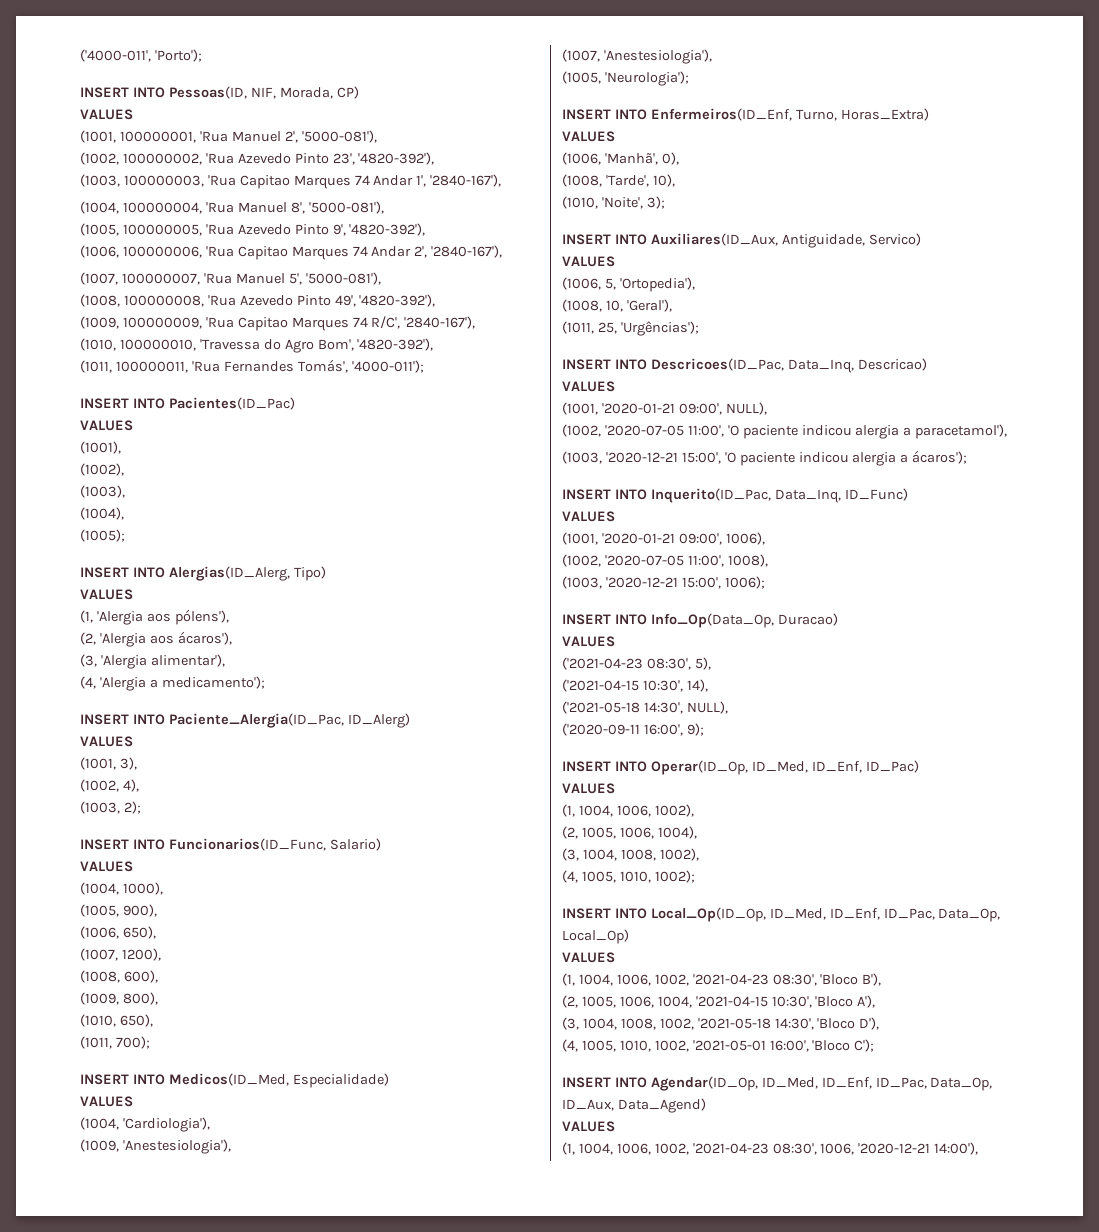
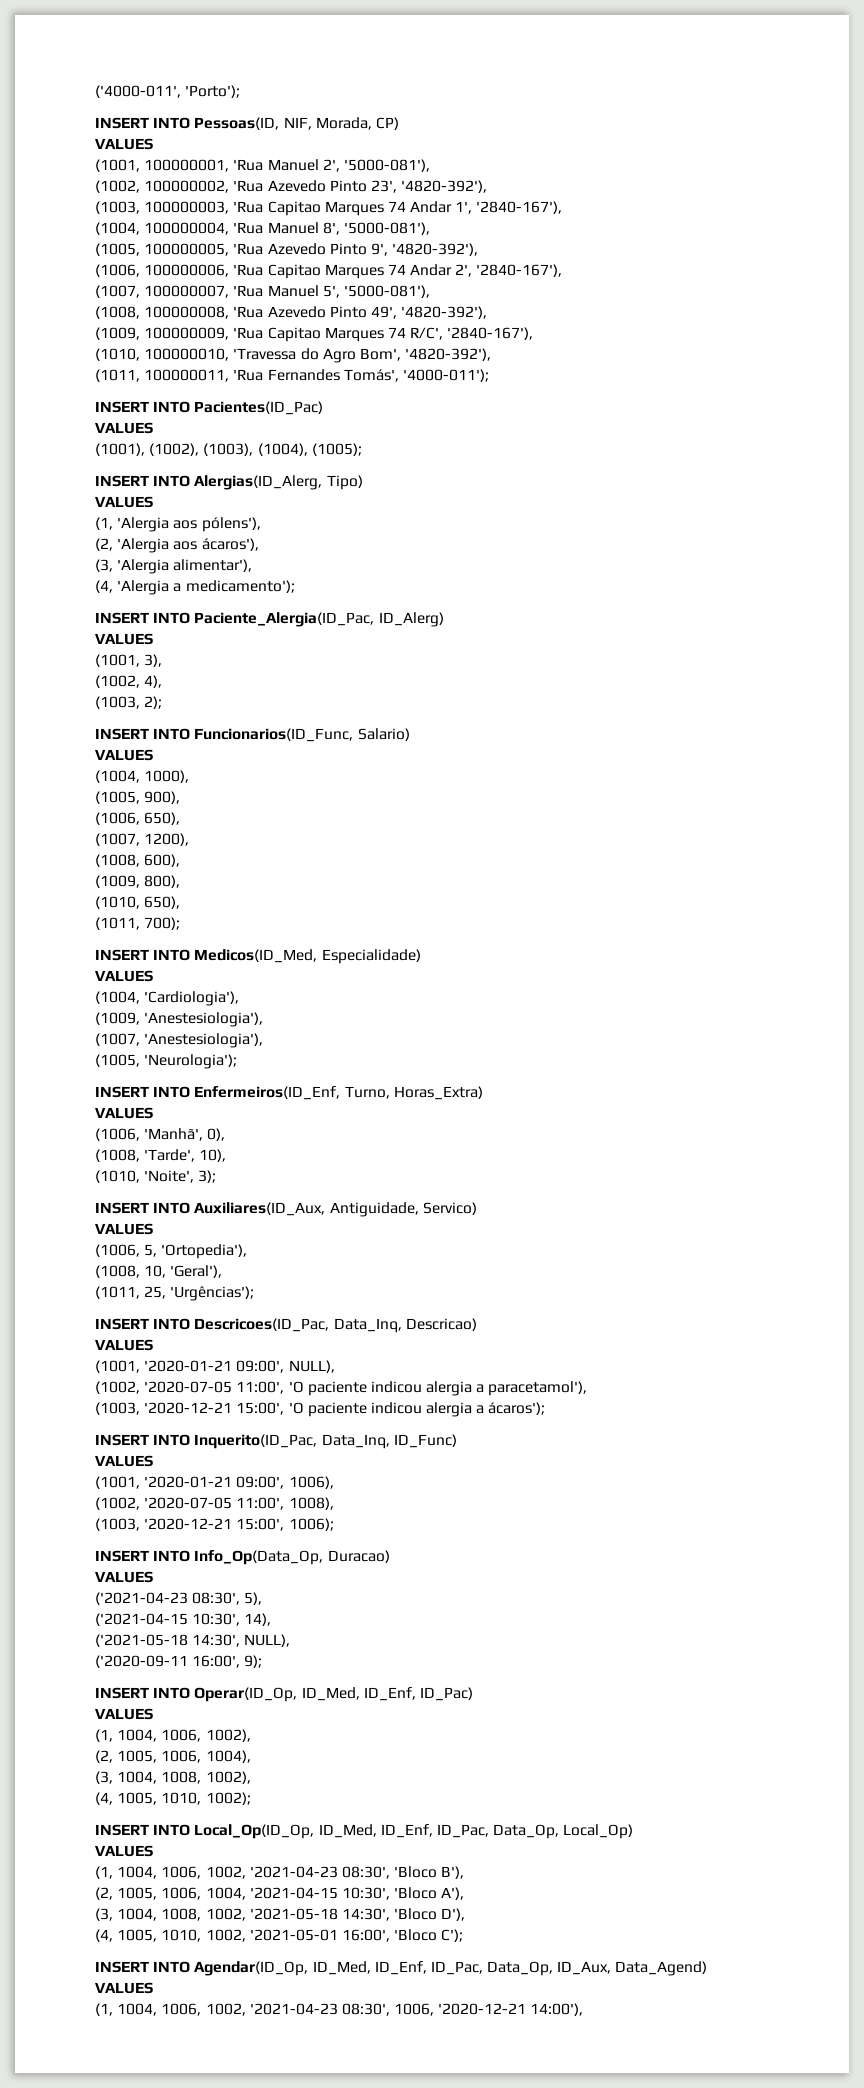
(121, 447) // -> (145, 449) none
(124, 469) // -> (200, 449) none
(125, 491) // -> (254, 449) none
(124, 513) // -> (308, 449) none

